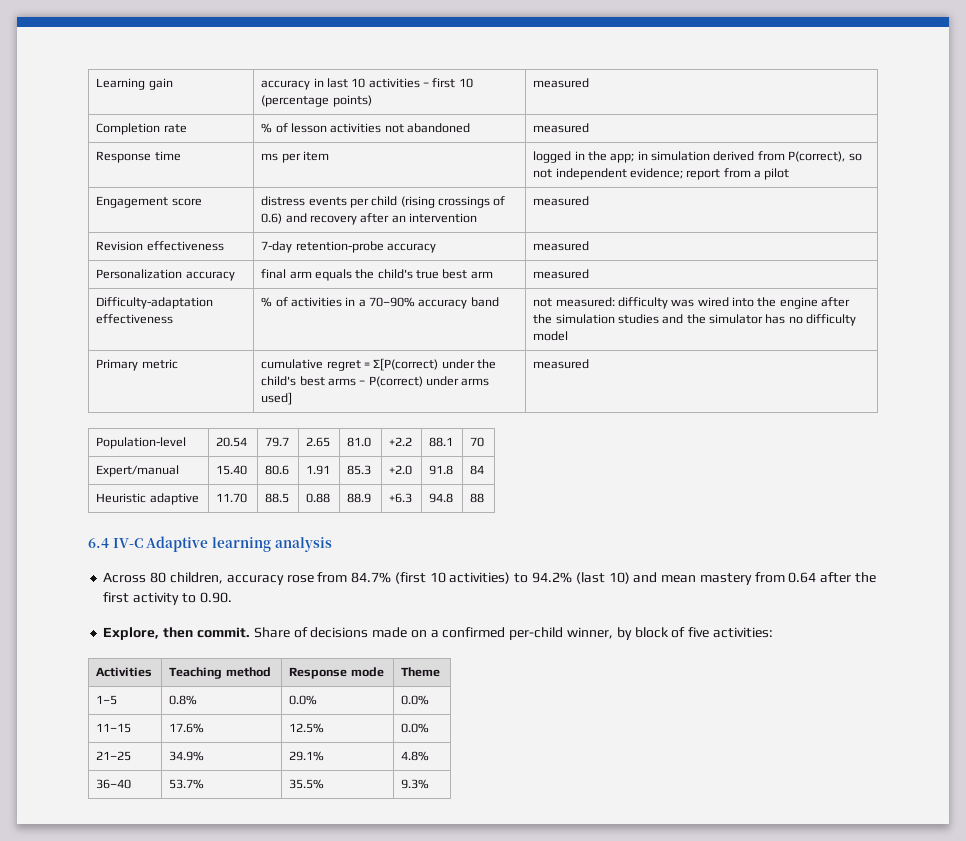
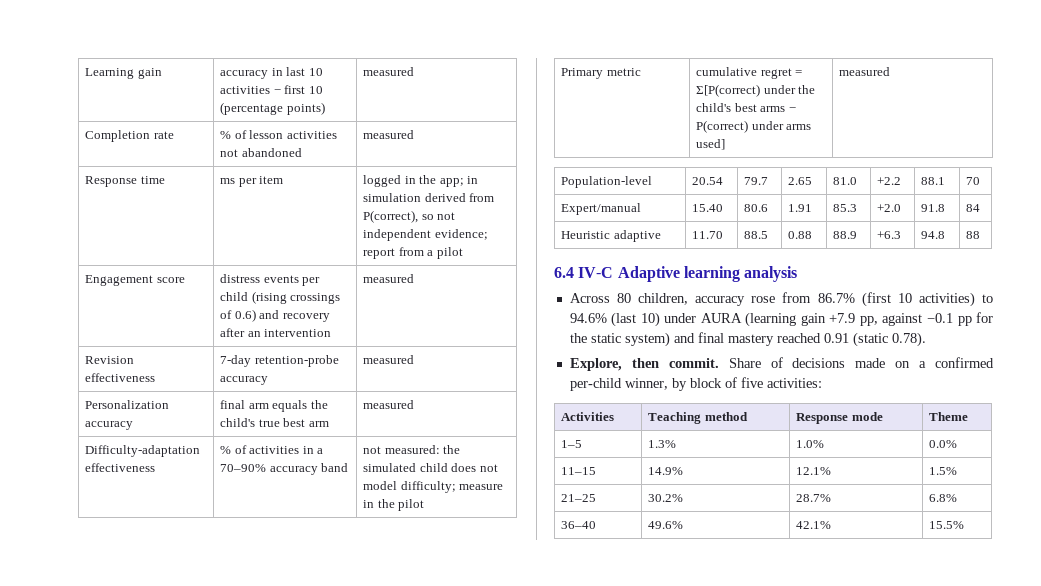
[617,297,851,309] [533,314,857,326] [533,331,569,341] difficulty was wired into the engine after the simulation studies and the simulator has no difficulty model -> [443,445,461,454] [363,463,498,472] [363,481,504,493] [363,499,425,511] the simulated child does not model difficulty; measure in the pilot
[351,572,392,583] 84.7% -> [817,293,855,303] 86.7%
[531,572,572,583] 94.2% -> [569,313,607,323] 94.6%
[633,572,876,585] [103,592,232,605] and mean mastery from 0.64 after the first activity to 0.90. -> [664,312,993,327] [569,332,926,347] under AURA (learning gain +7.9 pp, against −0.1 pp for the static system) and final mastery reached 0.91 (static 0.78).
[169,695,198,705] [289,695,318,705] 0.8% | 0.0% -> [648,440,677,448] [796,440,825,448] 1.3% | 1.0%
[169,723,205,733] [289,723,325,733] [401,723,430,733] [96,751,132,761] [169,751,205,761] [289,751,325,761] [401,751,430,761] [96,779,132,789] [169,779,205,789] [289,779,325,789] [401,779,430,789] 17.6% | 12.5% | 0.0% // 21–25 | 34.9% | 29.1% | 4.8% // 36–40 | 53.7% | 35.5% | 9.3% -> [648,467,684,475] [796,467,832,475] [929,467,958,475] [561,494,597,502] [648,494,684,502] [796,494,832,502] [929,494,958,502] [561,521,597,529] [648,521,684,529] [796,521,832,529] [929,521,965,529] 14.9% | 12.1% | 1.5% // 21–25 | 30.2% | 28.7% | 6.8% // 36–40 | 49.6% | 42.1% | 15.5%

